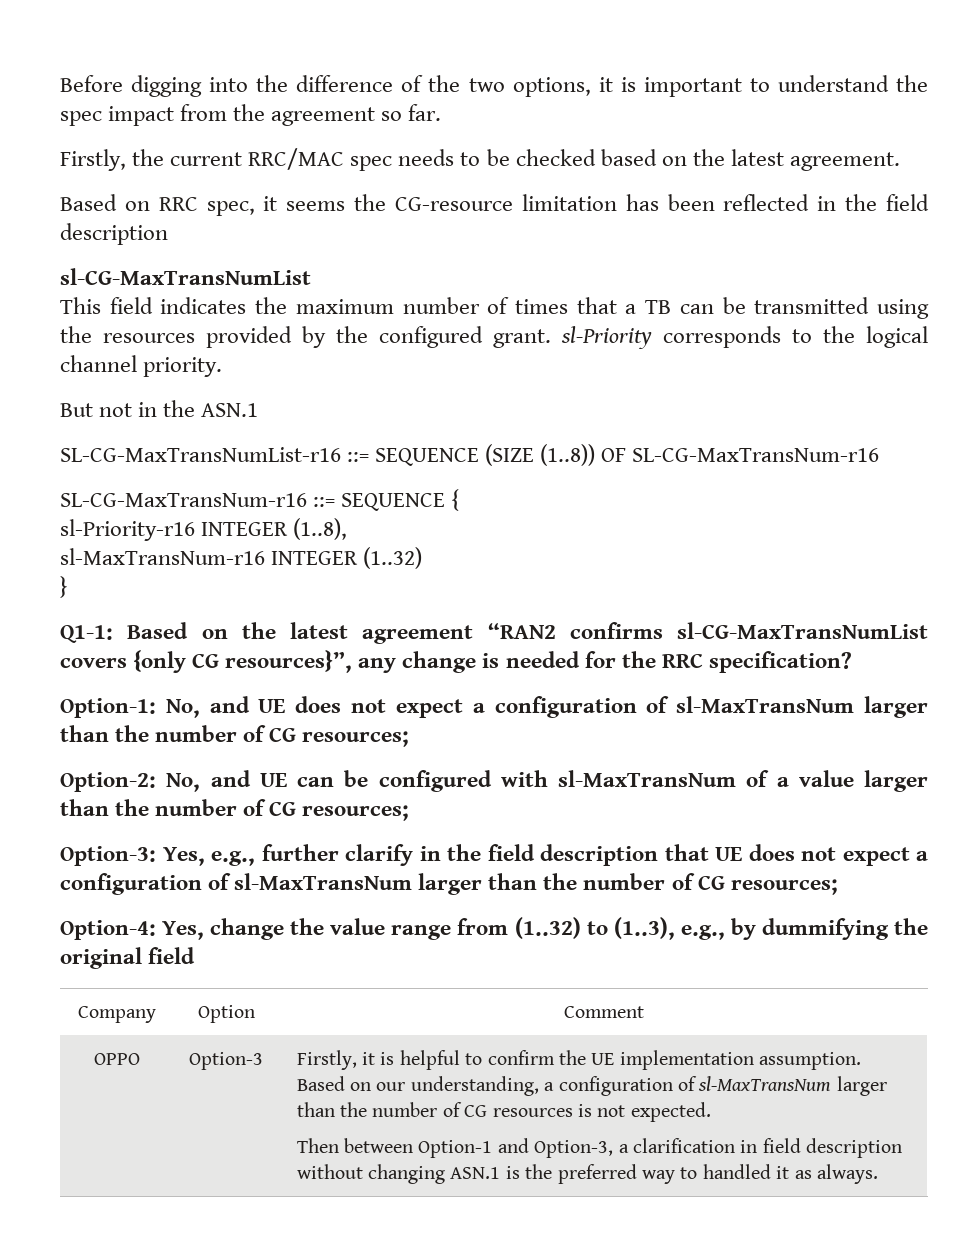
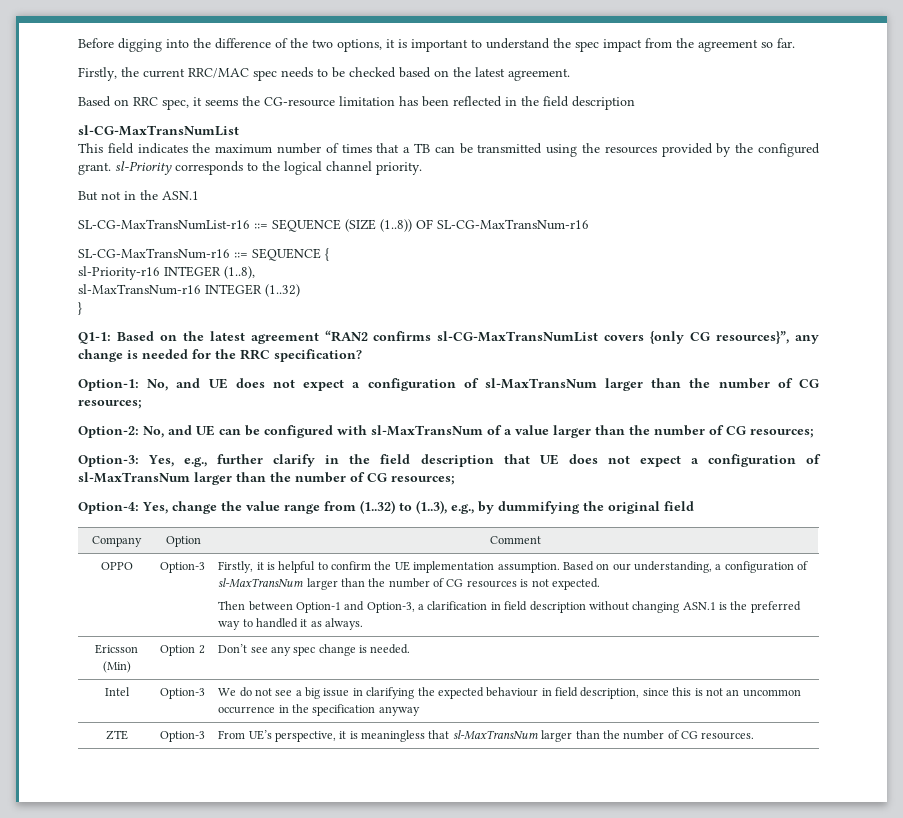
(879, 1174) none -> [95,644,138,654] [102,661,131,673] [160,645,205,656] [218,644,411,656] [104,687,130,696] [160,688,206,699] [218,687,801,699] [218,704,420,716] [105,730,128,740] [160,731,206,742] [218,730,755,742] // Ericsson (Min) | Option 2 | Don’t see any spec change is needed. // Intel | Option-3 | We do not see a big issue in clarifying the expected behaviour in field description, since this is not an uncommon occurrence in the specification anyway // ZTE | Option-3 | From UE’s perspective, it is meaningless that sl-MaxTransNum larger than the number of CG resources.

